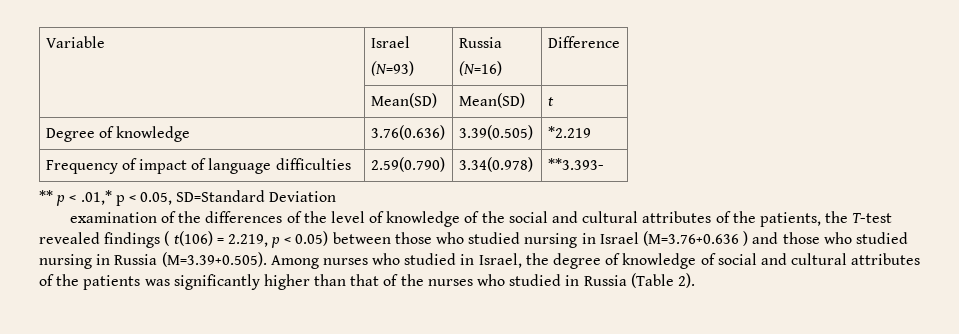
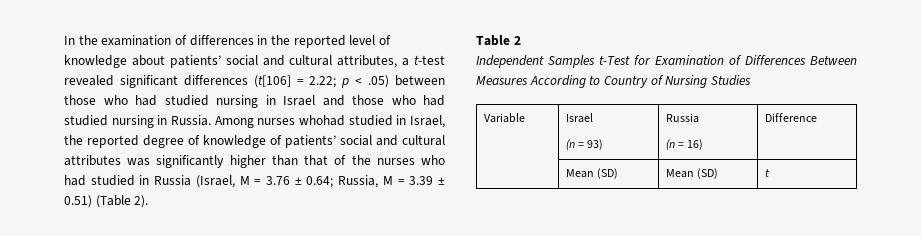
[45,36,105,48] [370,36,410,48] [370,61,414,76] [458,37,502,48] [458,61,502,76] [547,36,620,48] [370,93,437,108] [458,93,525,108] [547,97,554,106] [45,126,191,142] [370,125,445,140] [458,125,533,140] [547,126,591,138] [45,158,351,174] [370,157,445,172] [458,157,533,172] [547,158,604,170] [39,190,337,206] [69,211,893,227] [39,231,908,248] [39,252,921,269] [39,274,141,290] Variable | Israel // (N=93) | Russia // (N=16) | Difference // | Mean(SD) | Mean(SD) | t // Degree of knowledge | 3.76(0.636) | 3.39(0.505) | *2.219 // Frequency of impact of language difficulties | 2.59(0.790) | 3.34(0.978) | **3.393- // ** p < .01,* p < 0.05, SD=Standard Deviation // examination of the differences of the level of knowledge of the social and cultural attributes of the patients, the T-test revealed findings ( t(106) = 2.219, p < 0.05) between those who studied nursing in Israel (M=3.76+0.636 ) and those who studied nursing in Russia (M=3.39+0.505). Among nurses who studied in Israel, the degree of knowledge of social and cultural attributes of the patients -> [64,35,391,48] [64,55,445,68] [64,75,446,88] [64,95,445,108] [64,115,446,128] [64,135,445,148] [64,155,121,166] In the examination of differences in the reported level of knowledge about patients’ social and cultural attributes, a t-test revealed significant differences (t[106] = 2.22; p < .05) between those who had studied nursing in Israel and those who had studied nursing in Russia. Among nurses whohad studied in Israel, the reported degree of knowledge of patients’ social and cultural attributes
(506, 280) none -> [64,175,86,186] had
[630,273,695,288] (Table 2). -> [195,175,446,188] [64,195,149,208] [476,35,521,46] [476,55,857,68] [476,75,751,88] [483,113,525,123] [565,113,593,123] [565,139,604,150] [665,113,699,123] [665,139,704,150] [764,113,817,122] [565,168,619,179] [665,168,719,179] [764,169,770,177] (Israel, M = 3.76 ± 0.64; Russia, M = 3.39 ± 0.51) (Table 2). // Table 2 // Independent Samples t-Test for Examination of Differences Between Measures According to Country of Nursing Studies // Variable | Israel // (n = 93) | Russia // (n = 16) | Difference // | Mean (SD) | Mean (SD) | t

